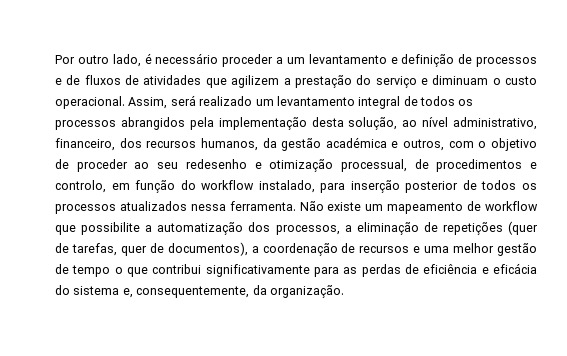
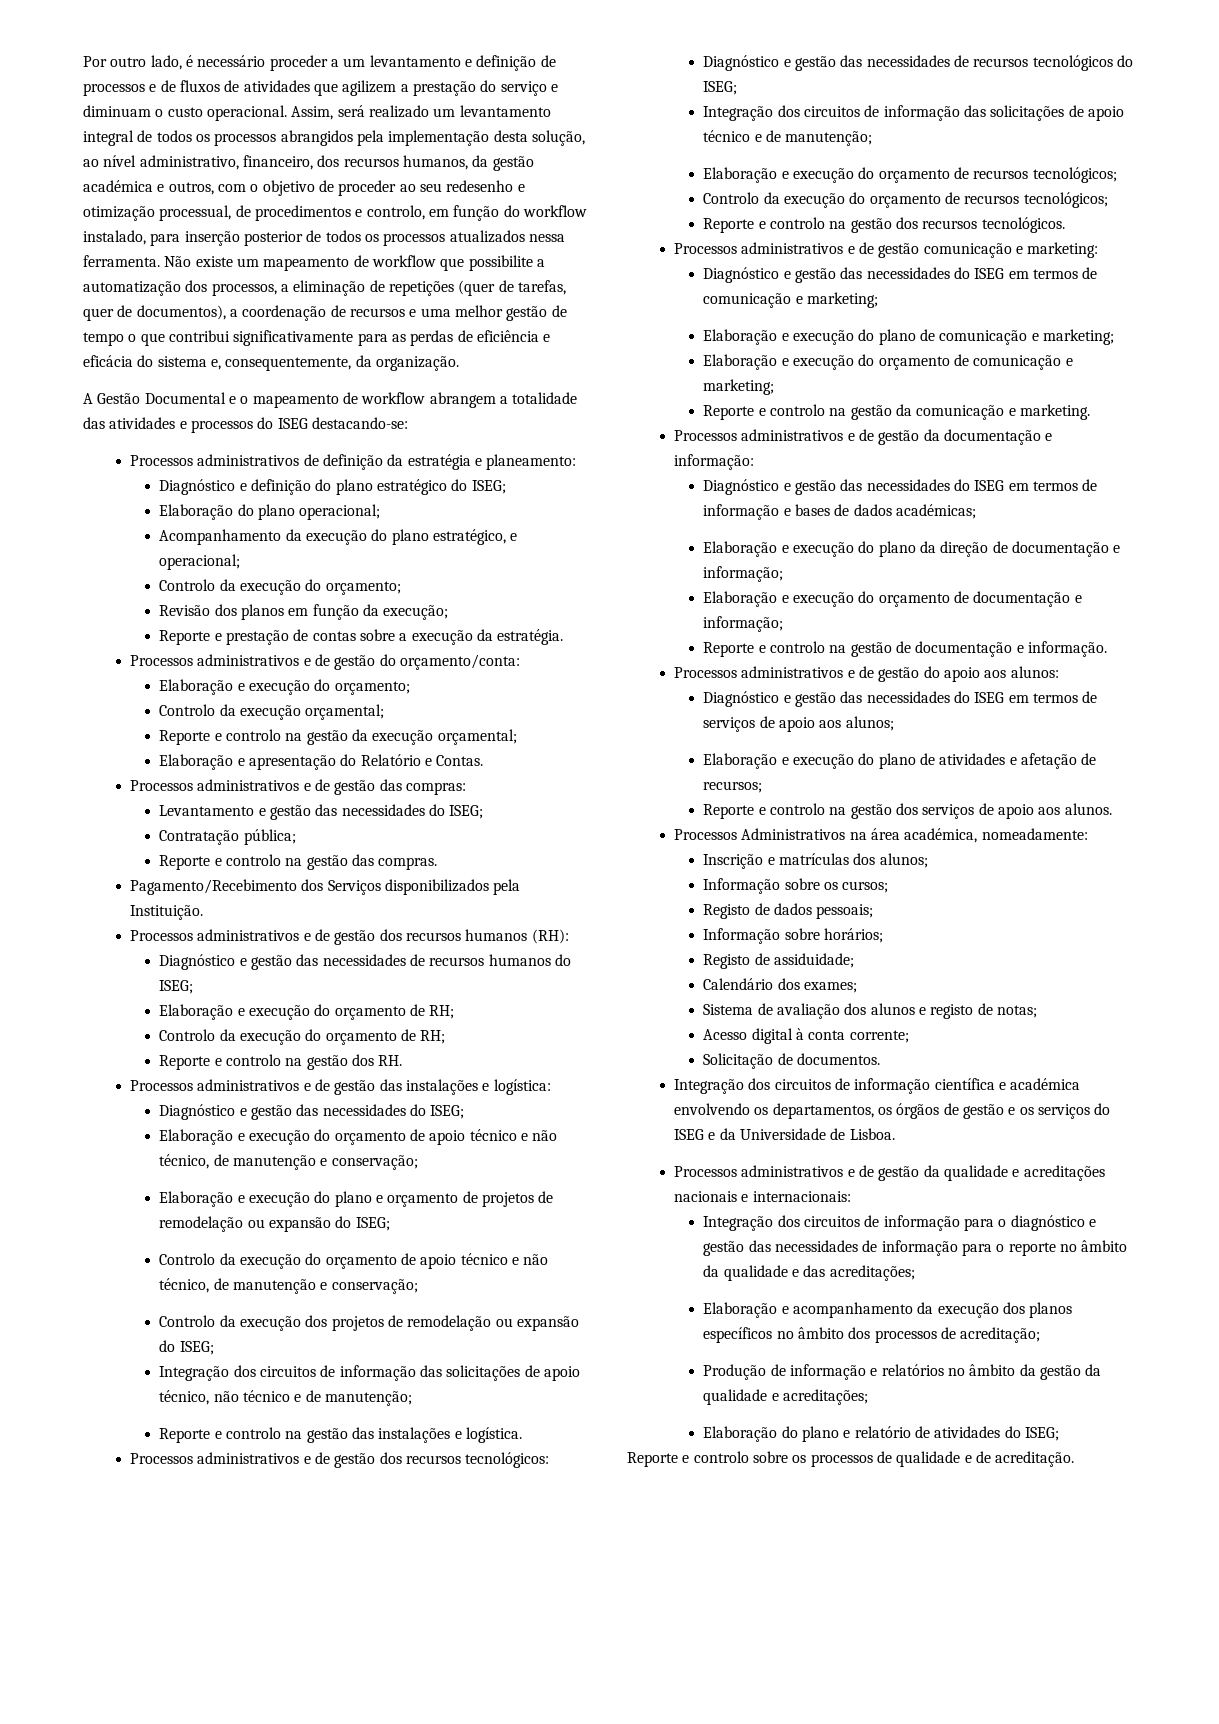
(344, 291) none -> [83,392,578,408] [83,417,408,433] [129,454,577,470] [159,479,506,495] [159,504,381,520] [159,529,518,545] [159,554,241,570] [159,579,401,595] [159,604,449,620] [159,629,564,645] [129,654,520,670] [159,679,410,695] [159,704,385,720] [159,729,517,745] [159,754,484,770] [129,779,466,795] [159,804,484,820] [159,829,296,845] [159,854,438,870] [129,879,521,895] [129,905,203,920] [129,929,569,945] [159,954,571,970] [159,980,194,994] [159,1004,455,1020] [159,1029,446,1045] [159,1054,403,1070] [129,1079,551,1095] [159,1104,465,1120] [159,1129,558,1145] [159,1154,418,1170] [159,1191,554,1207] [159,1216,390,1232] [159,1253,549,1269] [159,1278,418,1294] [159,1315,579,1331] [159,1340,214,1355] [159,1365,580,1381] [159,1390,412,1406] [159,1427,522,1443] [129,1452,550,1468] [703,55,1133,71] [703,81,738,95] [703,105,1124,121] [703,130,873,146] [703,167,1117,183] [703,192,1108,208] [703,217,1065,233] [673,242,1099,258] [703,267,1098,283] [703,292,878,308] [703,329,1114,345] [703,354,1073,370] [703,379,775,395] [703,404,1090,420] [673,429,1053,445] [673,454,754,470] [703,479,1098,495] [703,504,976,520] [703,541,1121,557] [703,566,784,582] [703,591,1082,607] [703,616,784,632] [703,641,1107,657] [673,666,1059,682] [703,691,1098,707] [703,716,894,732] [703,753,1097,769] [703,781,763,793] [703,803,1112,819] [673,828,1088,843] [703,853,928,869] [703,878,889,894] [703,903,874,919] [703,928,883,944] [703,953,854,969] [703,978,857,993] [703,1003,1037,1019] [703,1028,909,1044] [703,1053,880,1069] [673,1078,1081,1094] [673,1103,1111,1119] [673,1128,895,1140] [673,1165,1105,1181] [673,1191,851,1202] [703,1215,1096,1231] [703,1240,1128,1256] [703,1265,915,1281] [703,1302,1073,1318] [703,1327,1041,1343] [703,1364,1102,1380] [703,1389,868,1405] [703,1426,1059,1442] [627,1451,1075,1467] // A Gestão Documental e o mapeamento de workflow abrangem a totalidade das atividades e processos do ISEG destacando-se: // Processos administrativos de definição da estratégia e planeamento: // Diagnóstico e definição do plano estratégico do ISEG; // Elaboração do plano operacional; // Acompanhamento da execução do plano estratégico, e operacional; // Controlo da execução do orçamento; // Revisão dos planos em função da execução; // Reporte e prestação de contas sobre a execução da estratégia. // Processos administrativos e de gestão do orçamento/conta: // Elaboração e execução do orçamento; // Controlo da execução orçamental; // Reporte e controlo na gestão da execução orçamental; // Elaboração e apresentação do Relatório e Contas. // Processos administrativos e de gestão das compras: // Levantamento e gestão das necessidades do ISEG; // Contratação pública; // Reporte e controlo na gestão das compras. // Pagamento/Recebimento dos Serviços disponibilizados pela Instituição. // Processos administrativos e de gestão dos recursos humanos (RH): // Diagnóstico e gestão das necessidades de recursos humanos do ISEG; // Elaboração e execução do orçamento de RH; // Controlo da execução do orçamento de RH; // Reporte e controlo na gestão dos RH. // Processos administrativos e de gestão das instalações e logística: // Diagnóstico e gestão das necessidades do ISEG; // Elaboração e execução do orçamento de apoio técnico e não técnico, de manutenção e conservação; // Elaboração e execução do plano e orçamento de projetos de remodelação ou expansão do ISEG; // Controlo da execução do orçamento de apoio técnico e não técnico, de manutenção e conservação; // Controlo da execução dos projetos de remodelação ou expansão do ISEG; // Integração dos circuitos de informação das solicitações de apoio técnico, não técnico e de manutenção; // Reporte e controlo na gestão das instalações e logística. // Processos administrativos e de gestão dos recursos tecnológicos: // Diagnóstico e gestão das necessidades de recursos tecnológicos do ISEG; // Integração dos circuitos de informação das solicitações de apoio técnico e de manutenção; // Elaboração e execução do orçamento de recursos tecnológicos; // Controlo da execução do orçamento de recursos tecnológicos; // Reporte e controlo na gestão dos recursos tecnológicos. // Processos administrativos e de gestão comunicação e marketing: // Diagnóstico e gestão das necessidades do ISEG em termos de comunicação e marketing; // Elaboração e execução do plano de comunicação e marketing; // Elaboração e execução do orçamento de comunicação e marketing; // Reporte e controlo na gestão da comunicação e marketing. // Processos administrativos e de gestão da documentação e informação: // Diagnóstico e gestão das necessidades do ISEG em termos de informação e bases de dados académicas; // Elaboração e execução do plano da direção de documentação e informação; // Elaboração e execução do orçamento de documentação e informação; // Reporte e controlo na gestão de documentação e informação. // Processos administrativos e de gestão do apoio aos alunos: // Diagnóstico e gestão das necessidades do ISEG em termos de serviços de apoio aos alunos; // Elaboração e execução do plano de atividades e afetação de recursos; // Reporte e controlo na gestão dos serviços de apoio aos alunos. // Processos Administrativos na área académica, nomeadamente: // Inscrição e matrículas dos alunos; // Informação sobre os cursos; // Registo de dados pessoais; // Informação sobre horários; // Registo de assiduidade; // Calendário dos exames; // Sistema de avaliação dos alunos e registo de notas; // Acesso digital à conta corrente; // Solicitação de documentos. // Integração dos circuitos de informação científica e académica envolvendo os departamentos, os órgãos de gestão e os serviços do ISEG e da Universidade de Lisboa. // Processos administrativos e de gestão da qualidade e acreditações nacionais e internacionais: // Integração dos circuitos de informação para o diagnóstico e gestão das necessidades de informação para o reporte no âmbito da qualidade e das acreditações; // Elaboração e acompanhamento da execução dos planos específicos no âmbito dos processos de acreditação; // Produção de informação e relatórios no âmbito da gestão da qualidade e acreditações; // Elaboração do plano e relatório de atividades do ISEG; // Reporte e controlo sobre os processos de qualidade e de acreditação.

